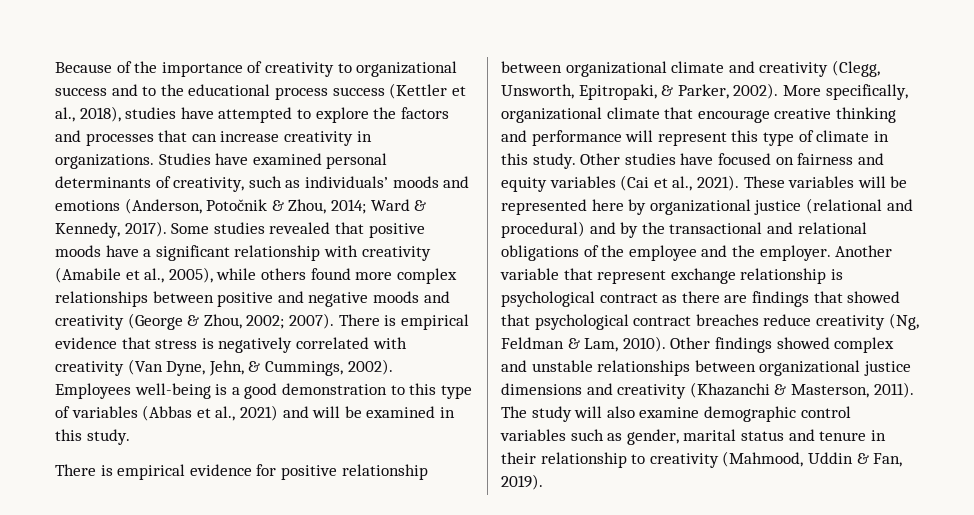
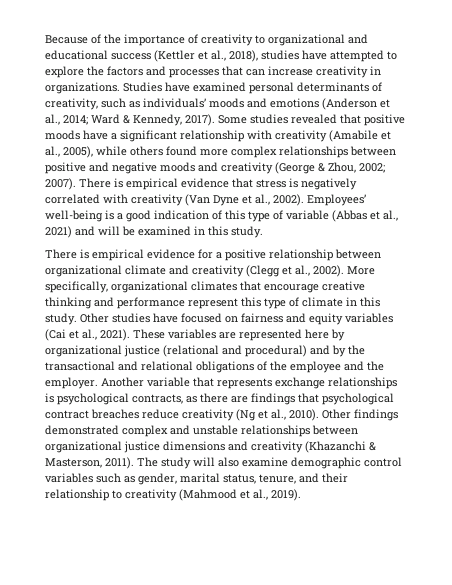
[55,84,328,100] success and to the educational process -> [348,34,368,44] [45,50,108,60] and educational
[124,198,327,214] (Anderson, Potočnik & Zhou, -> [322,98,390,110] [45,114,60,125] (Anderson et al.,
[166,359,393,376] [55,383,131,399] Dyne, Jehn, & Cummings, 2002). Employees -> [213,194,366,206] Dyne et al., 2002). Employees’
[281,383,472,399] [55,406,138,418] demonstration to this type of variables -> [154,210,329,222] indication of this type of variable
(277, 470) none -> [216,252,222,259] a
[831,60,880,77] [501,84,729,100] (Clegg, Unsworth, Epitropaki, & Parker, -> [246,265,310,277] (Clegg et al.,
[606,107,660,119] climate -> [191,281,237,291] climates
[625,130,654,142] will -> (185, 303) none
[857,176,908,188] will be -> [219,332,236,339] are
[597,268,827,284] represent exchange relationship -> [217,377,397,389] represents exchange relationships
[599,293,658,303] contract -> [132,394,183,404] contracts,
[847,291,901,303] [501,314,530,326] showed that -> (319, 398) none
[888,313,919,330] [501,337,619,352] (Ng, Feldman & Lam, -> [236,409,286,421] (Ng et al.,
[776,337,830,349] showed -> [45,425,119,435] demonstrated
[740,429,886,441] [501,451,903,468] status and tenure in their relationship to creativity (Mahmood, Uddin & Fan, -> [223,473,348,484] [45,489,268,501] status, tenure, and their relationship to creativity (Mahmood et al.,

